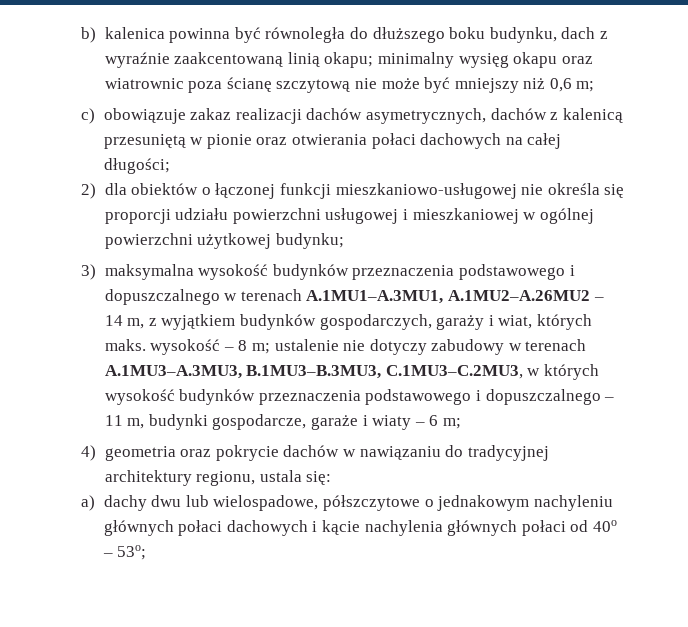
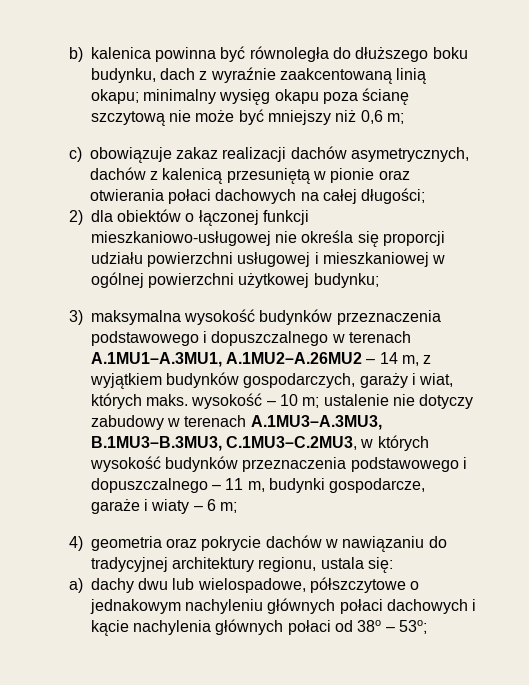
[561,56,593,64] [104,78,184,89] oraz wiatrownic -> (319, 96) none
[238,340,248,351] 8 -> [279,394,298,406] 10
[592,520,617,532] 40o -> [357,620,382,632] 38o

